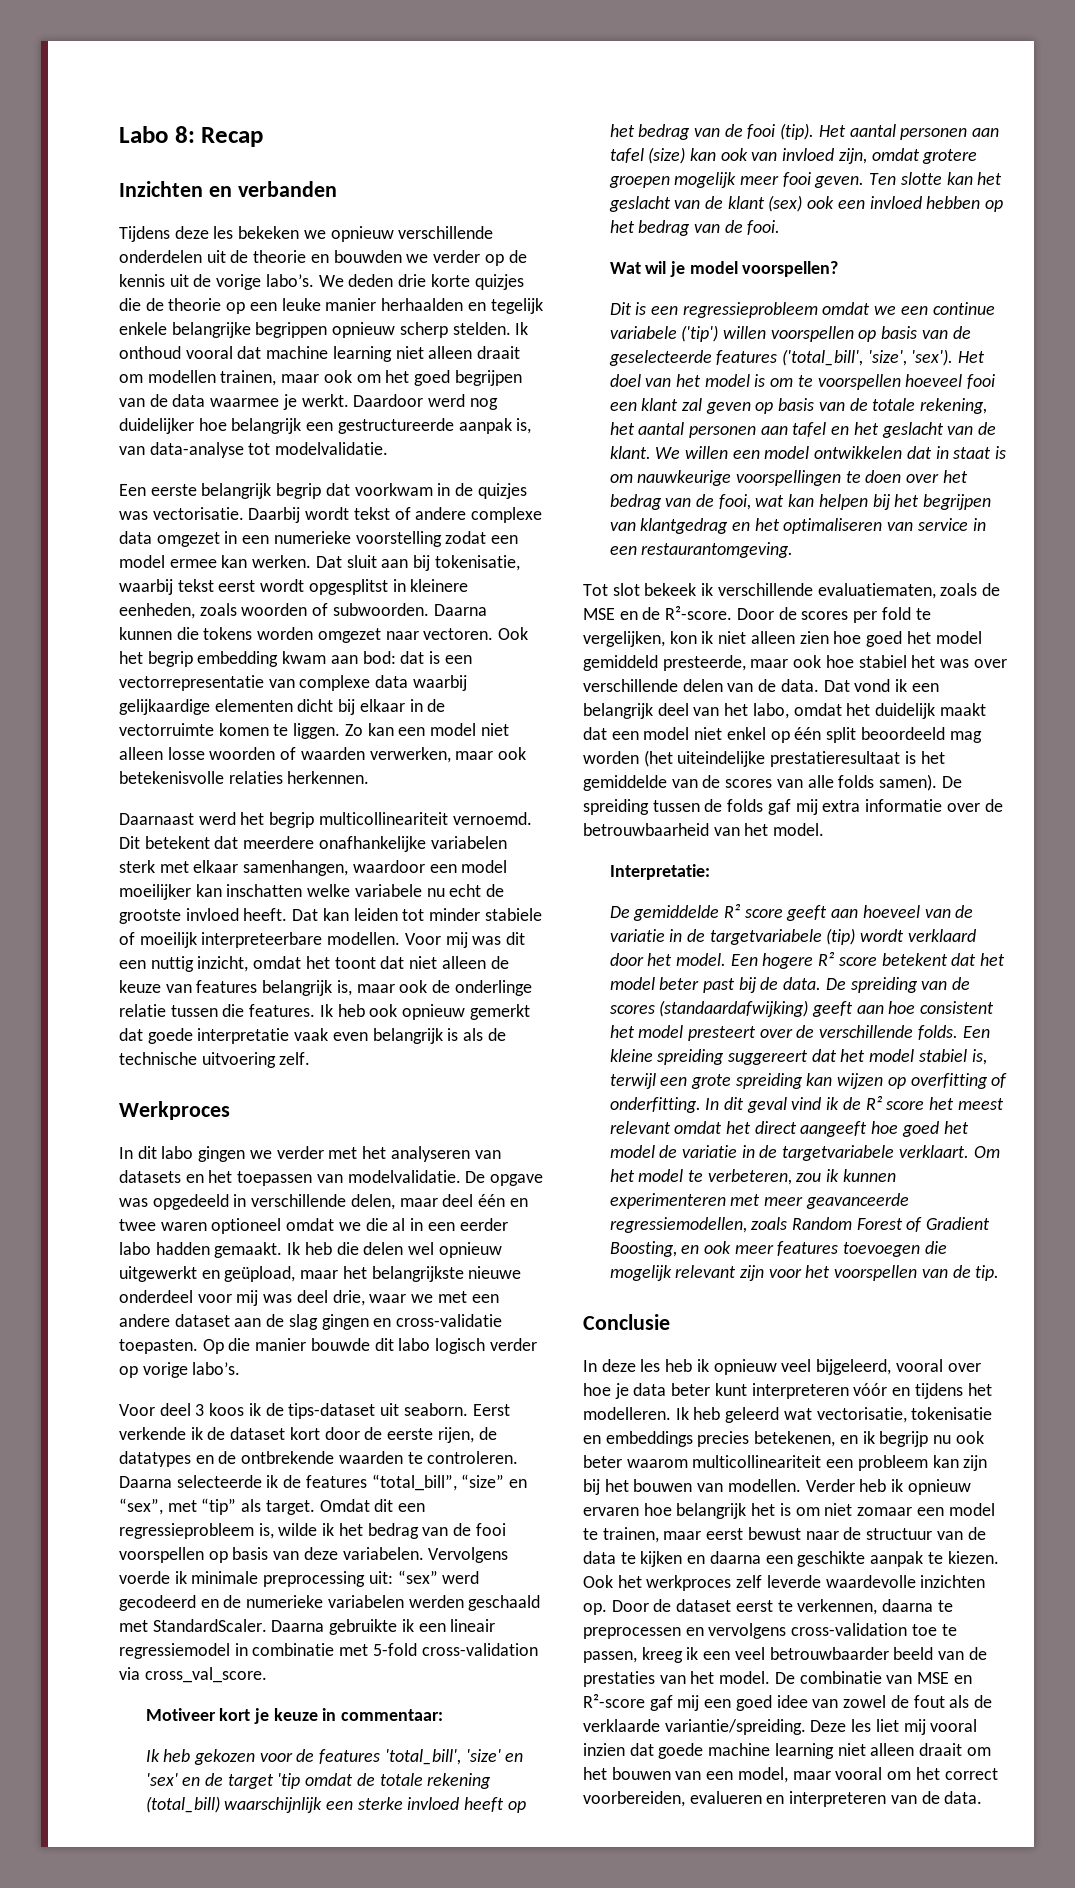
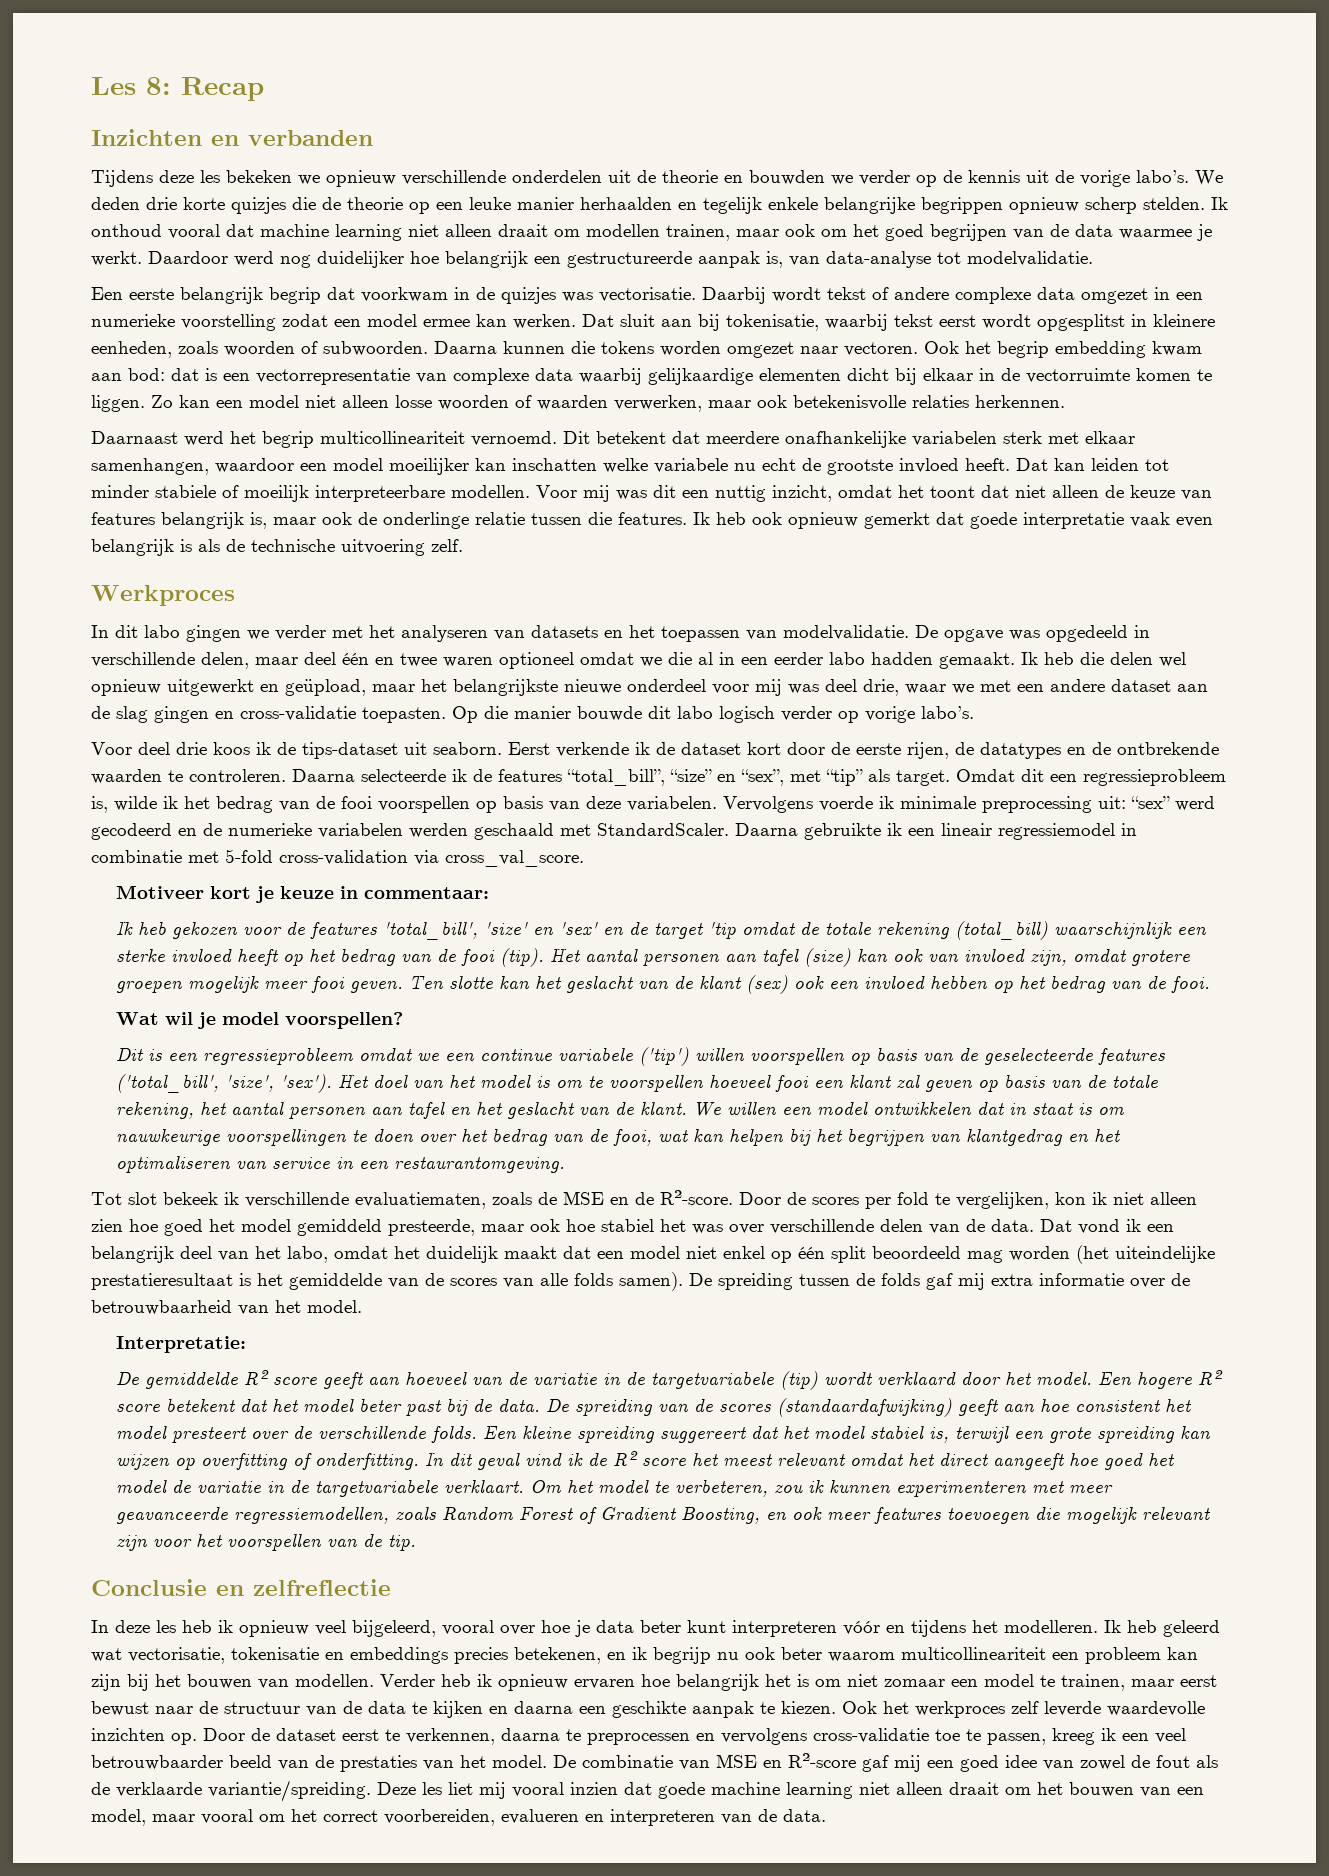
[119,126,168,143] Labo -> [91,77,136,95] Les
[195,1404,205,1416] 3 -> [176,742,207,755] drie
(670, 1322) none -> [216,1579,391,1596] en zelfreflectie
[791,1623,908,1636] cross-validation -> [813,1728,929,1743] cross-validatie

